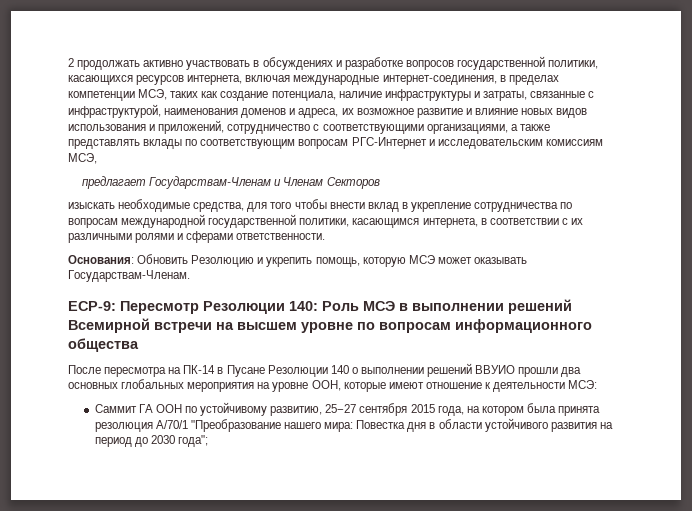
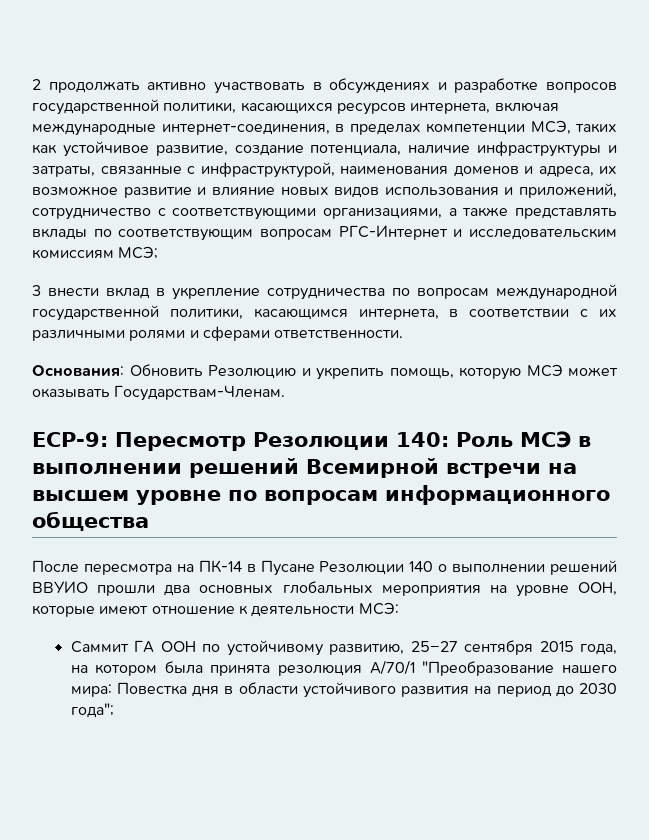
(219, 94) none -> [62,141,228,157] устойчивое развитие,
[68,153,97,164] [82,176,380,189] [68,199,327,212] МСЭ, // предлагает Государствам-Членам и Членам Секторов // изыскать необходимые средства, для того чтобы -> [118,246,159,259] [32,285,41,296] МСЭ; // 3

